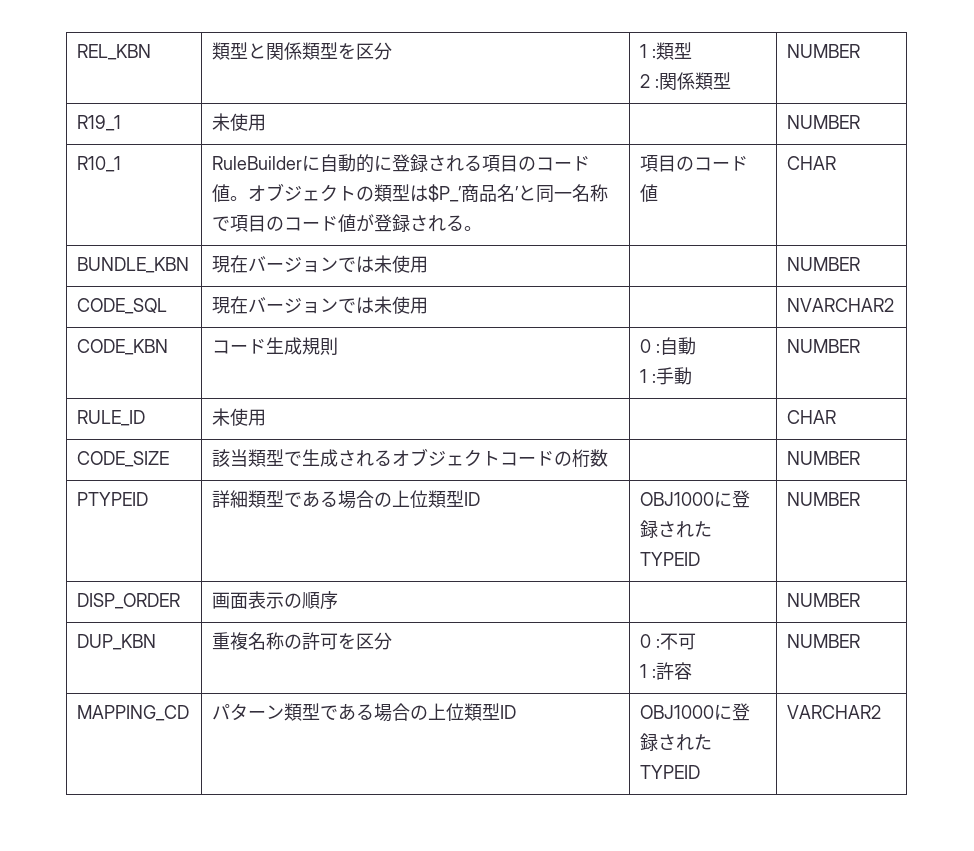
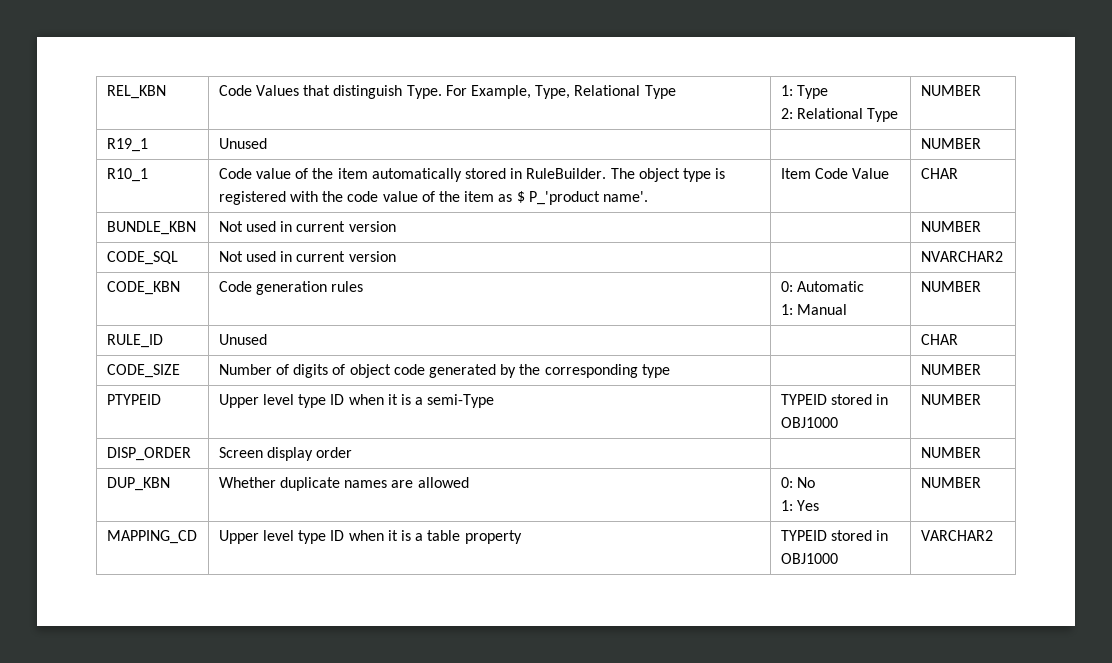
[212,42,393,60] [640,42,693,60] [640,72,732,90] 類型と関係類型を区分 | 1 :類型 // 2 :関係類型 -> [218,85,676,99] [780,85,829,99] [780,108,899,122] Code Values that distinguish Type. For Example, Type, Relational Type | 1: Type // 2: Relational Type
[212,113,267,131] 未使用 -> [218,138,267,149] Unused
[212,154,591,173] [212,183,609,203] [212,214,483,232] [640,155,749,172] [640,184,659,202] [787,156,837,170] [77,257,190,273] [212,255,429,273] [787,257,861,271] [77,298,168,314] [212,296,429,314] [787,298,895,312] [77,339,169,355] [212,337,339,356] [640,337,697,355] [640,367,693,385] RuleBuilderに自動的に登録される項目のコード値。オブジェクトの類型は$P_’商品名’と同一名称で項目のコード値が登録される。 | 項目のコード値 | CHAR // BUNDLE_KBN | 現在バージョンでは未使用 | | NUMBER // CODE_SQL | 現在バージョンでは未使用 | | NVARCHAR2 // CODE_KBN | コード生成規則 | 0 :自動 // 1 :手動 -> [218,168,726,182] [218,191,648,205] [780,168,890,179] [920,168,958,179] [106,221,196,235] [218,221,396,232] [920,221,981,232] [106,251,178,265] [218,251,396,262] [920,251,1003,262] [106,281,180,295] [218,281,364,295] [780,281,865,292] [780,304,848,315] Code value of the item automatically stored in RuleBuilder. The object type is registered with the code value of the item as $ P_'product name'. | Item Code Value | CHAR // BUNDLE_KBN | Not used in current version | | NUMBER // CODE_SQL | Not used in current version | | NVARCHAR2 // CODE_KBN | Code generation rules | 0: Automatic // 1: Manual
[212,408,267,426] 未使用 -> [218,334,267,345] Unused
[212,448,609,468] [787,451,861,465] [77,492,149,506] [212,490,481,509] [640,490,751,508] [640,520,713,538] [640,552,701,566] 該当類型で生成されるオブジェクトコードの桁数 | | NUMBER // PTYPEID | 詳細類型である場合の上位類型ID | OBJ1000に登録されたTYPEID -> [218,364,670,378] [920,364,981,375] [106,394,161,405] [218,394,495,408] [780,394,889,405] [780,417,838,428] Number of digits of object code generated by the corresponding type | | NUMBER // PTYPEID | Upper level type ID when it is a semi-Type | TYPEID stored in OBJ1000
[212,591,339,610] 画面表示の順序 -> [218,447,353,461] Screen display order
[212,632,393,650] [640,633,697,650] [640,662,693,680] [787,634,861,648] [77,705,190,721] [212,703,517,722] [640,703,751,721] [640,733,713,751] [640,765,701,779] 重複名称の許可を区分 | 0 :不可 // 1 :許容 | NUMBER // MAPPING_CD | パターン類型である場合の上位類型ID | OBJ1000に登録されたTYPEID -> [218,477,469,491] [780,477,816,488] [780,500,820,511] [920,477,981,488] [106,530,197,544] [218,530,522,544] [780,530,889,541] [780,553,838,564] Whether duplicate names are allowed | 0: No // 1: Yes | NUMBER // MAPPING_CD | Upper level type ID when it is a table property | TYPEID stored in OBJ1000

